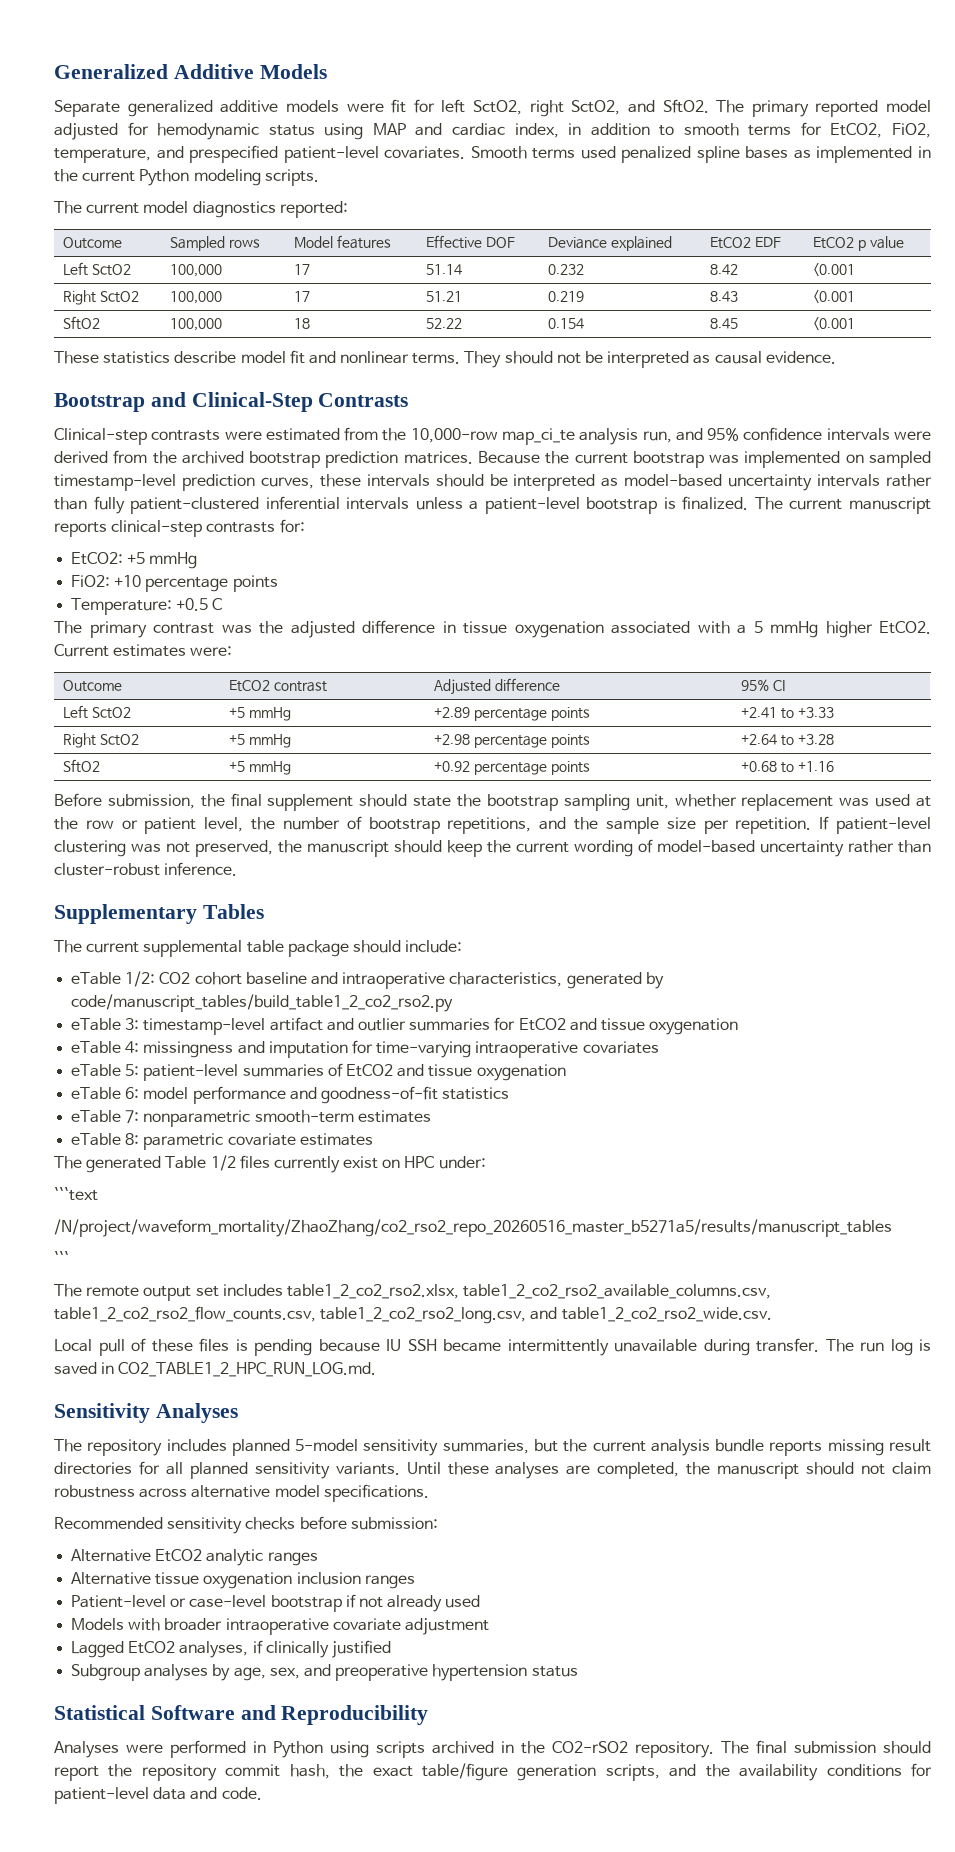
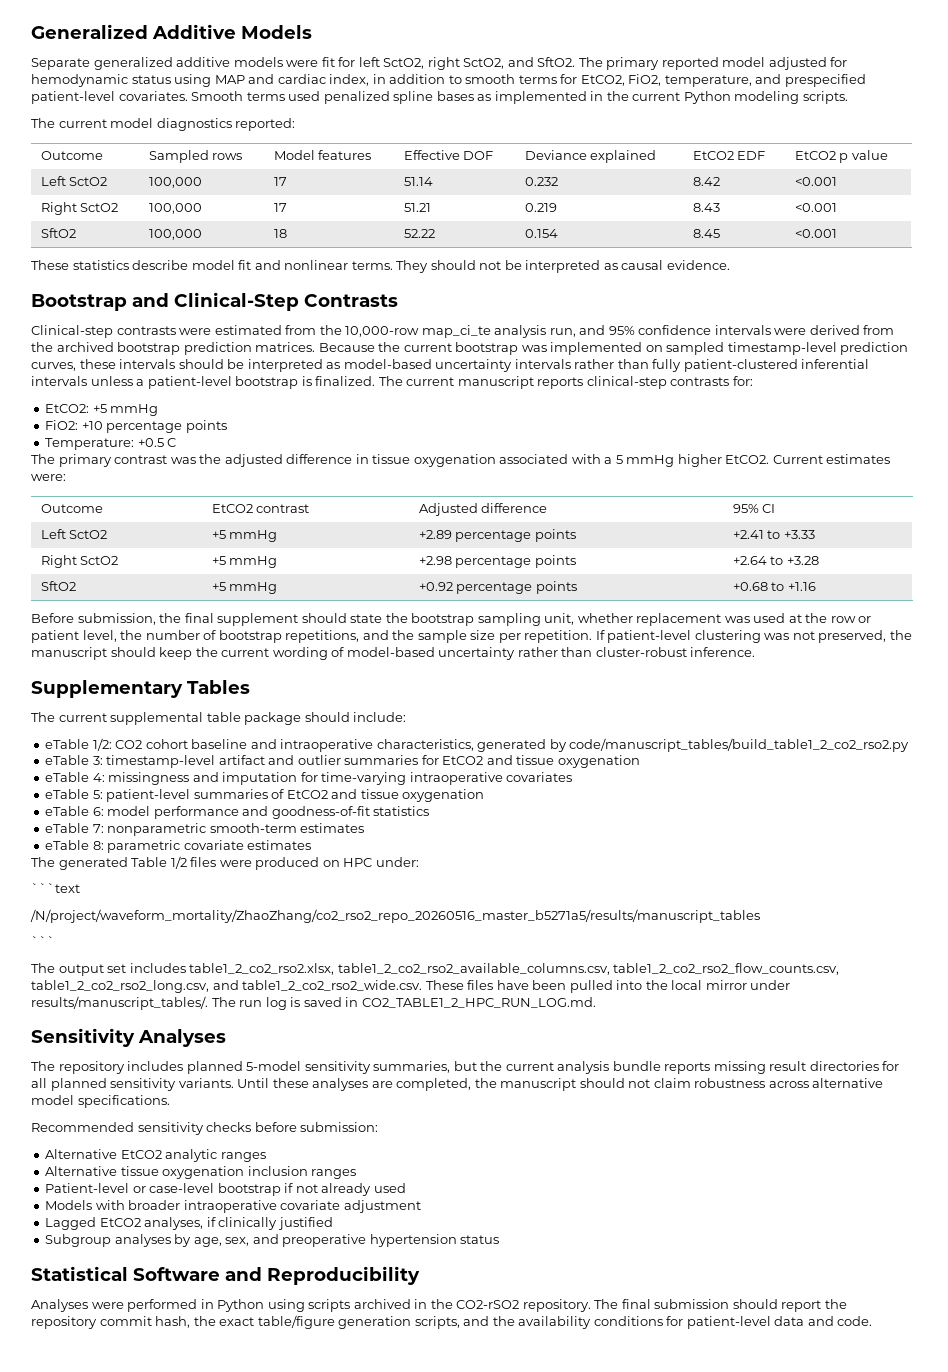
[273,1156,379,1173] currently exist -> [219,857,320,870] were produced
[86,1286,140,1297] remote -> (55, 968) none
[54,1338,819,1356] // Local pull of these files is pending because IU SSH became intermittently unavailable during transfer. -> [425,980,791,993] [31,996,208,1010] These files have been pulled into the local mirror under results/manuscript_tables/.

